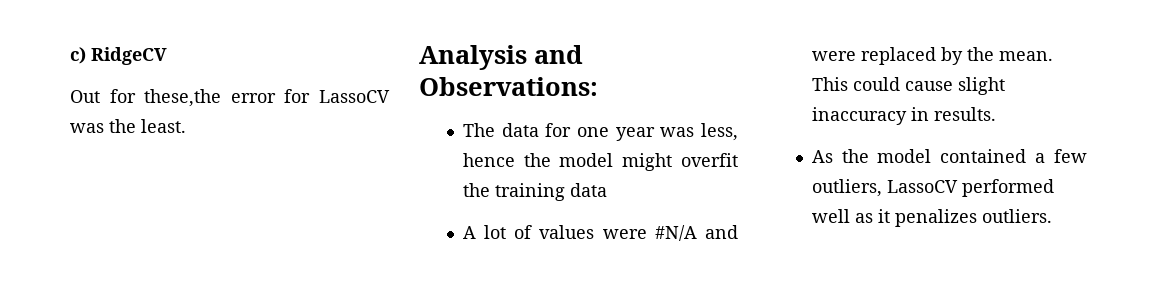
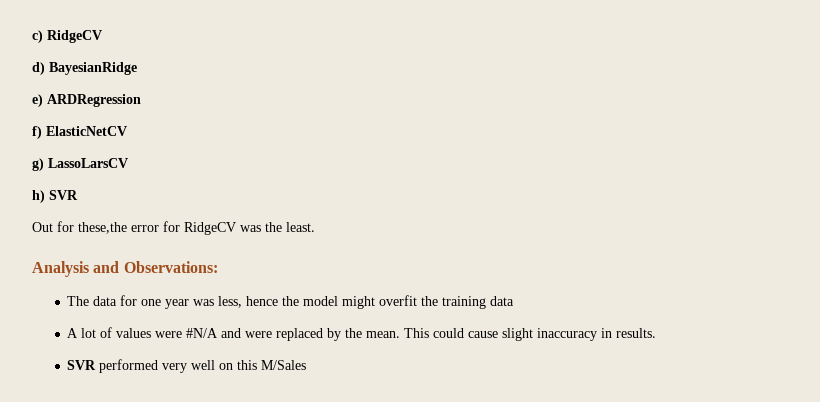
(167, 56) none -> [32,62,137,75] [32,94,141,107] [32,126,127,139] [32,158,128,171] [32,190,78,203] // d) BayesianRidge // e) ARDRegression // f) ElasticNetCV // g) LassoLarsCV // h) SVR
[319,90,390,103] LassoCV -> [184,222,236,235] RidgeCV
[811,149,1087,163] [811,179,1054,197] [811,209,1052,227] As the model contained a few outliers, LassoCV performed well as it penalizes outliers. -> [67,359,307,373] SVR performed very well on this M/Sales

